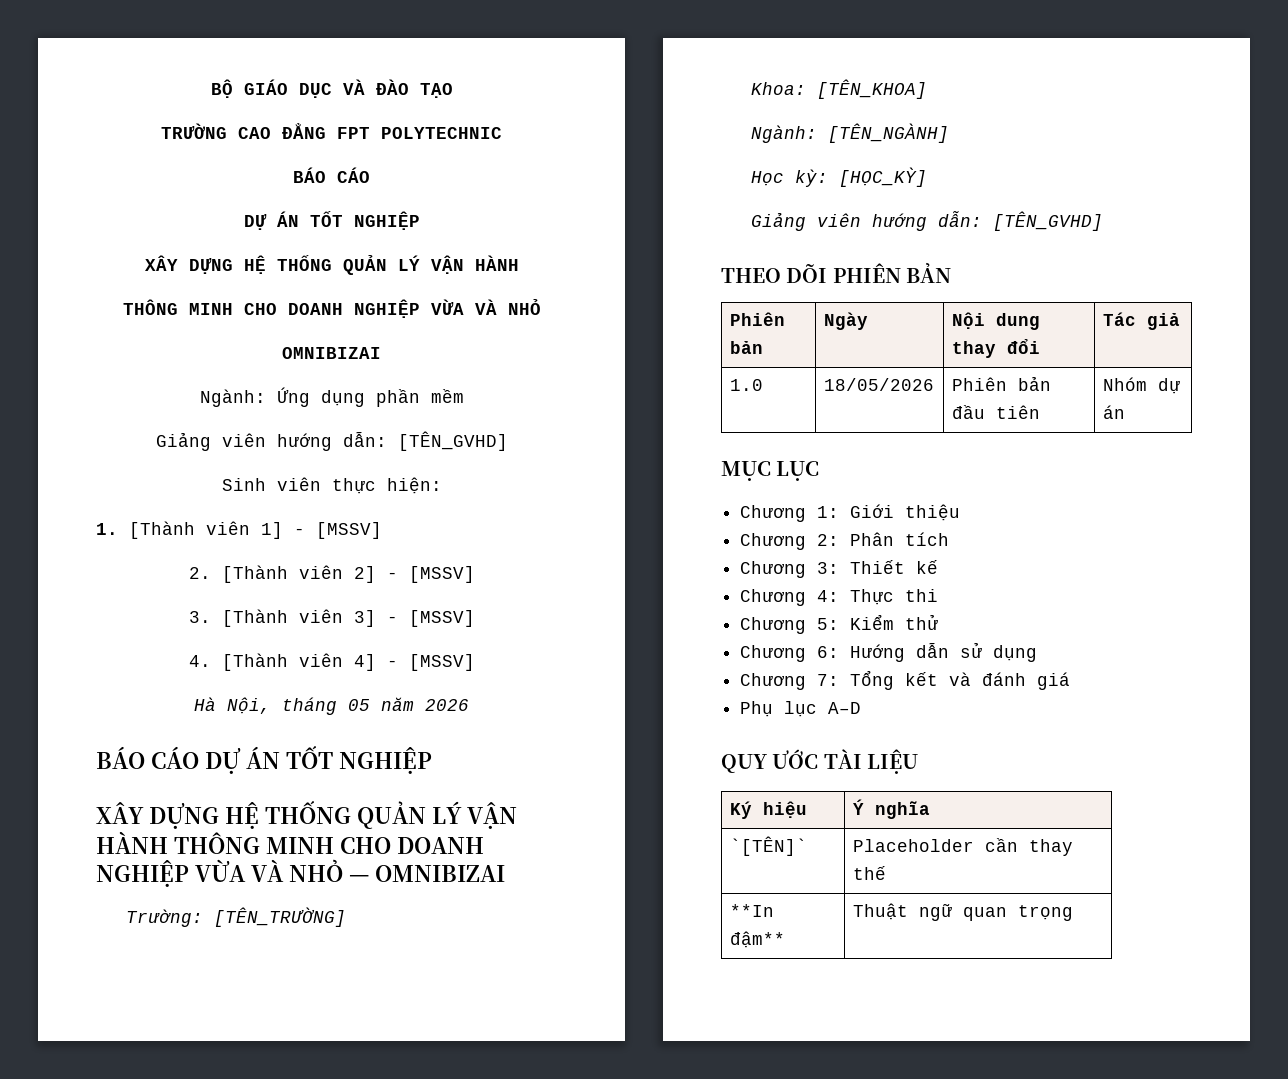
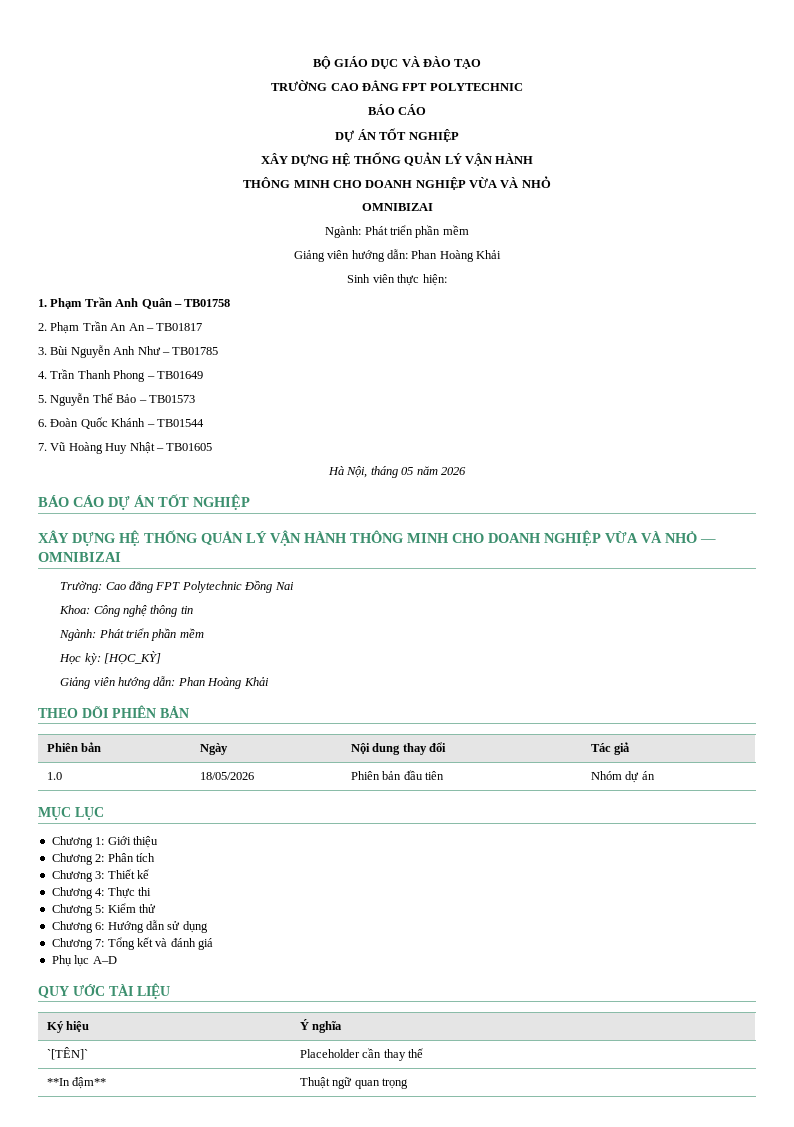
[276,387,365,407] Ứng dụng -> [364,225,413,235] Phát triển
[397,431,508,451] [TÊN_GVHD] -> [411,250,502,262] Phan Hoàng Khải
[129,521,382,539] [188,565,475,583] [188,609,475,627] [188,653,475,671] [Thành viên 1] - [MSSV] // 2. [Thành viên 2] - [MSSV] // 3. [Thành viên 3] - [MSSV] // 4. [Thành viên 4] - [MSSV] -> [50,297,231,309] [38,321,203,334] [38,345,219,358] [38,369,203,382] [38,393,195,406] [38,417,204,429] [38,442,213,454] Phạm Trần Anh Quân – TB01758 // 2. Phạm Trần An An – TB01817 // 3. Bùi Nguyễn Anh Như – TB01785 // 4. Trần Thanh Phong – TB01649 // 5. Nguyễn Thế Bảo – TB01573 // 6. Đoàn Quốc Khánh – TB01544 // 7. Vũ Hoàng Huy Nhật – TB01605
[214,907,347,927] [751,79,928,99] [751,123,950,143] [TÊN_TRƯỜNG] // Khoa: [TÊN_KHOA] // Ngành: [TÊN_NGÀNH] -> [105,580,294,593] [59,605,193,617] [59,628,204,641] Cao đẳng FPT Polytechnic Đồng Nai // Khoa: Công nghệ thông tin // Ngành: Phát triển phần mềm
[993,211,1104,231] [TÊN_GVHD] -> [177,677,269,689] Phan Hoàng Khải

